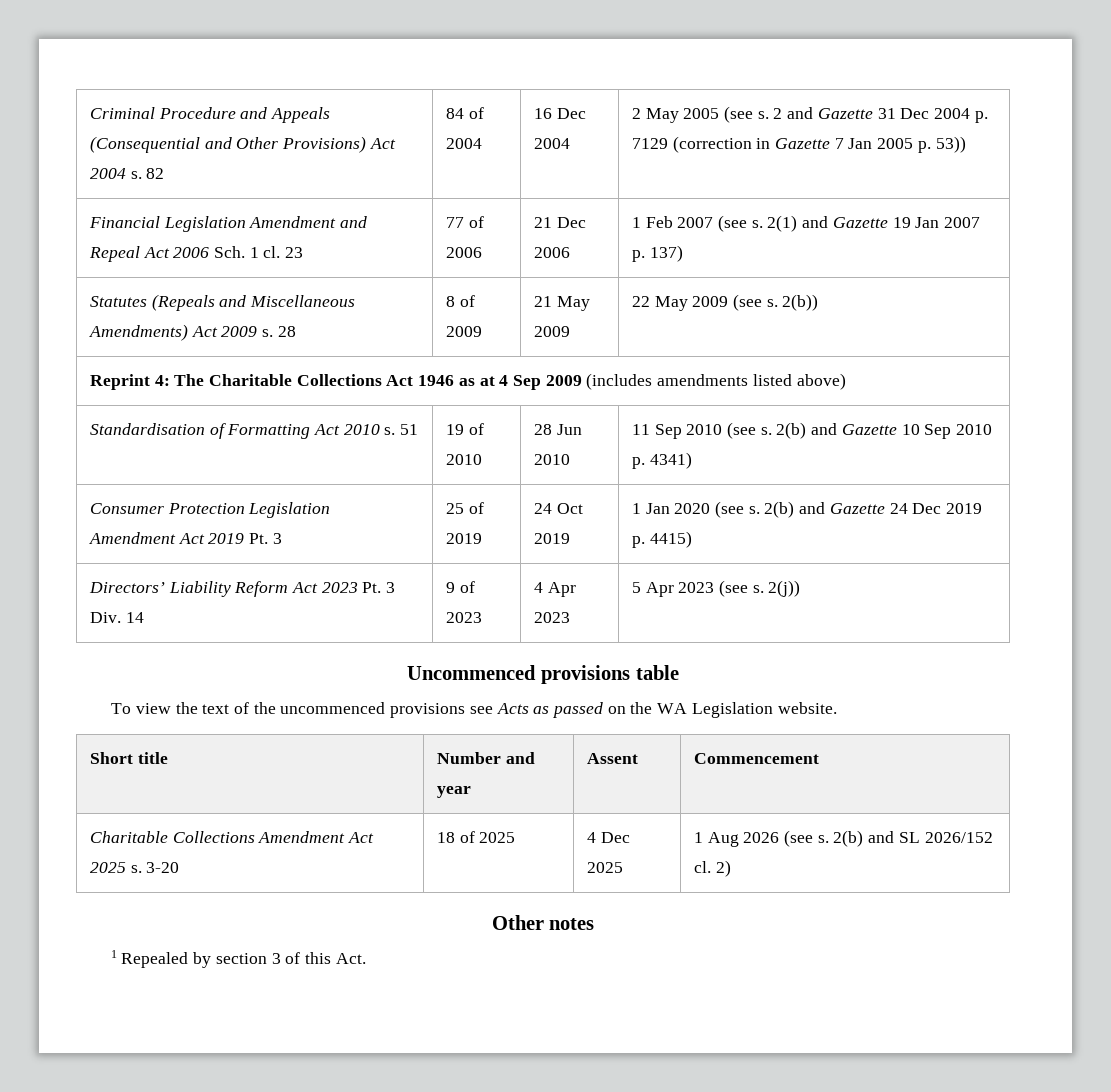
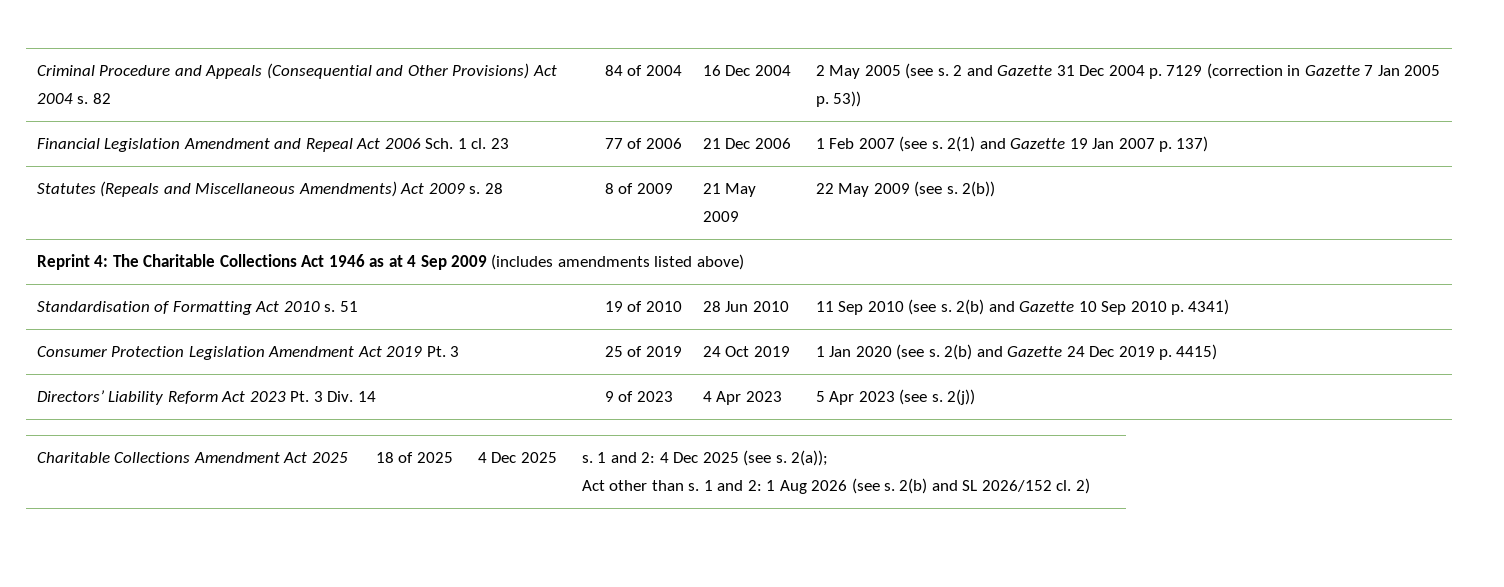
[407,665,679,684] [111,702,837,718] [89,752,168,764] [436,752,535,764] [436,786,471,798] [586,753,638,764] [693,753,819,764] // Uncommenced provisions table // To view the text of the uncommenced provisions see Acts as passed on the WA Legislation website. // Short title | Number and year | Assent | Commencement -> (976, 397) none
[130,862,180,873] s. 3-20 -> (348, 457) none
(623, 867) none -> [581,450,829,466] [581,480,762,491] s. 1 and 2: 4 Dec 2025 (see s. 2(a)); // Act other than s. 1 and 2:
[491,915,595,930] [110,950,366,968] // Other notes // 1 Repealed by section 3 of this Act. -> (1090, 486) none

